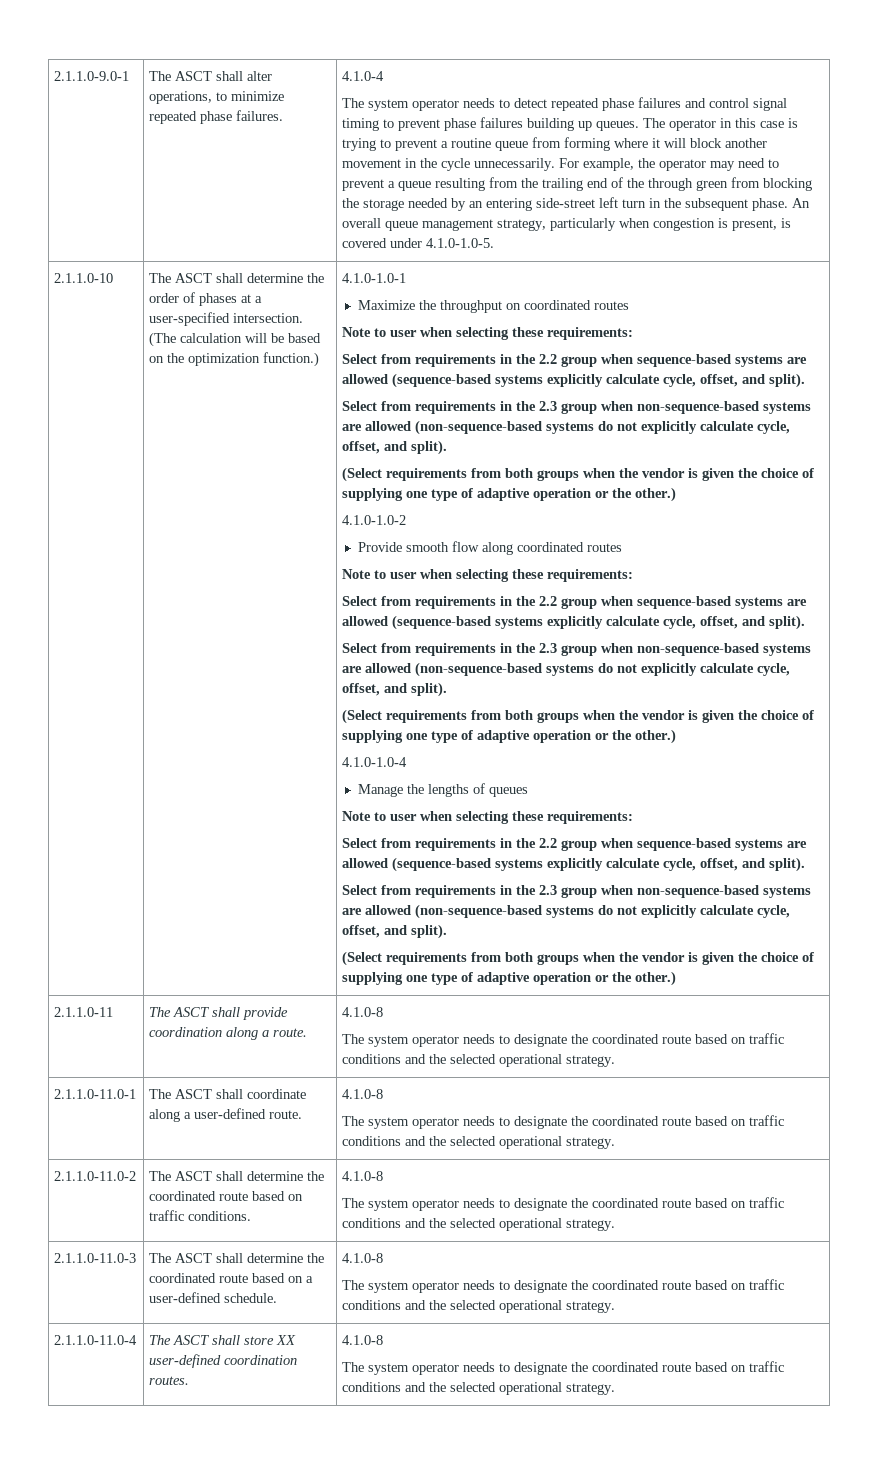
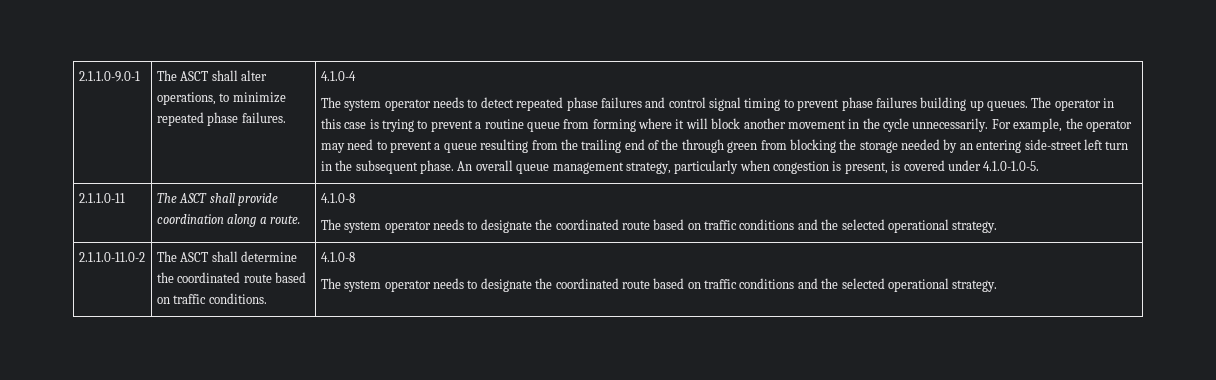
[54,273,114,283] [149,273,325,283] [149,292,263,306] [149,312,304,326] [149,332,322,347] [149,352,320,367] [342,273,407,283] [358,300,630,313] [342,327,634,340] [342,354,808,367] [342,373,806,388] [342,401,812,414] [342,420,791,435] [342,440,448,455] [342,467,815,482] [342,487,677,502] [342,515,407,525] [358,541,623,555] [342,569,634,582] [342,596,808,609] [342,615,806,630] [342,643,812,656] [342,662,791,677] [342,682,448,697] [342,709,815,724] [342,729,677,744] [342,757,408,767] [358,783,529,797] [342,811,634,824] [342,838,808,851] [342,857,806,872] [342,885,812,898] [342,904,791,919] [342,924,448,939] [342,951,815,966] [342,971,677,986] // 2.1.1.0-10 | The ASCT shall determine the order of phases at a user-specified intersection. (The calculation will be based on the optimization function.) | 4.1.0-1.0-1 // Maximize the throughput on coordinated routes // Note to user when selecting these requirements: // Select from requirements in the 2.2 group when sequence-based systems are allowed (sequence-based systems explicitly calculate cycle, offset, and split). // Select from requirements in the 2.3 group when non-sequence-based systems are allowed (non-sequence-based systems do not explicitly calculate cycle, offset, and split). // (Select requirements from both groups when the vendor is given the choice of supplying one type of adaptive operation or the other.) // 4.1.0-1.0-2 // Provide smooth flow along coordinated routes // Note to user when selecting these requirements: // Select from requirements in the 2.2 group when sequence-based systems are allowed (sequence-based systems explicitly calculate cycle, offset, and split). // Select from requirements in the 2.3 group when non-sequence-based systems are allowed (non-sequence-based systems do not explicitly calculate cycle, offset, and split). // (Select requirements from both groups when the vendor is given the choice of supplying one type of adaptive operation or the other.) // 4.1.0-1.0-4 // Manage the lengths of queues // Note to user when selecting these requirements: // Select from requirements in the 2.2 group when sequence-based systems are allowed (sequence-based systems explicitly calculate cycle, offset, and split). // Select from requirements in the 2.3 group when non-sequence-based systems are allowed (non-sequence-based systems do not explicitly calculate cycle, offset, and split). // (Select requirements from both groups when the vendor is given the choice of supplying one type of adaptive operation or the other.) -> (1040, 166) none
[54,1089,137,1099] [149,1089,307,1099] [149,1108,303,1122] [342,1089,384,1099] [342,1115,785,1129] [342,1136,616,1149] // 2.1.1.0-11.0-1 | The ASCT shall coordinate along a user-defined route. | 4.1.0-8 // The system operator needs to designate the coordinated route based on traffic conditions and the selected operational strategy. -> (998, 227) none
[54,1253,137,1263] [149,1253,325,1263] [149,1273,314,1283] [149,1292,278,1303] [342,1253,384,1263] [342,1279,785,1293] [342,1300,616,1313] [54,1335,138,1345] [149,1335,297,1345] [149,1354,298,1368] [149,1376,190,1385] [342,1335,384,1345] [342,1361,785,1375] [342,1382,616,1395] // 2.1.1.0-11.0-3 | The ASCT shall determine the coordinated route based on a user-defined schedule. | 4.1.0-8 // The system operator needs to designate the coordinated route based on traffic conditions and the selected operational strategy. // 2.1.1.0-11.0-4 | The ASCT shall store XX user-defined coordination routes. | 4.1.0-8 // The system operator needs to designate the coordinated route based on traffic conditions and the selected operational strategy. -> (998, 286) none

